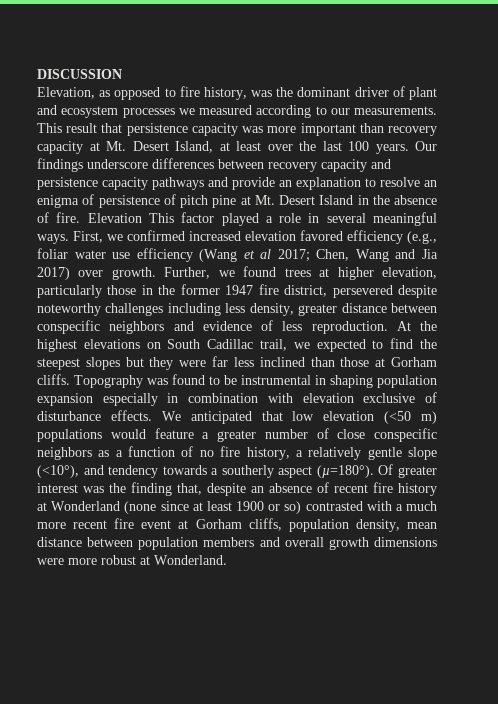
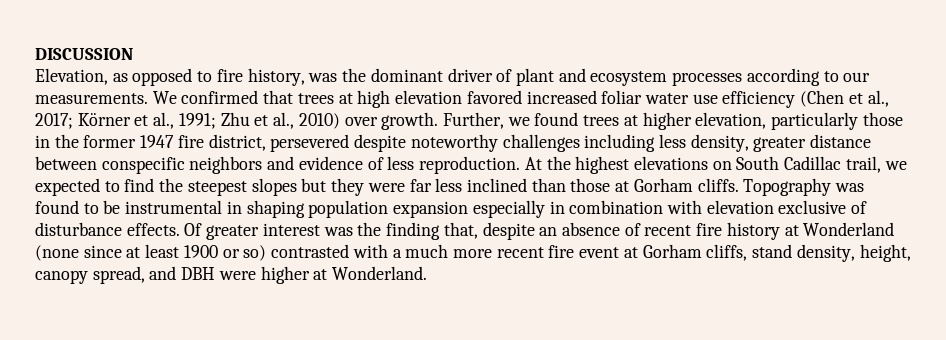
[178,105,252,115] we measured -> (743, 79) none
[37,123,438,136] [37,141,437,154] [37,158,391,172] [37,177,437,190] [37,194,437,208] [37,212,438,226] [37,230,437,244] [37,248,438,262] [37,267,70,280] This result that persistence capacity was more important than recovery capacity at Mt. Desert Island, at least over the last 100 years. Our findings underscore differences between recovery capacity and persistence capacity pathways and provide an explanation to resolve an enigma of persistence of pitch pine at Mt. Desert Island in the absence of fire. Elevation This factor played a role in several meaningful ways. First, we confirmed increased elevation favored efficiency (e.g., foliar water use efficiency (Wang et al 2017; Chen, Wang and Jia 2017) -> [152,90,889,108] [35,112,340,129] We confirmed that trees at high elevation favored increased foliar water use efficiency (Chen et al., 2017; Körner et al., 1991; Zhu et al., 2010)
[161,411,437,424] [37,428,437,442] [37,446,438,460] [37,465,374,478] We anticipated that low elevation (<50 m) populations would feature a greater number of close conspecific neighbors as a function of no fire history, a relatively gentle slope (<10°), and tendency towards a southerly aspect (µ=180°). -> (180, 229) none
[288,519,437,532] [37,537,437,550] [37,555,136,565] population density, mean distance between population members and overall growth dimensions were more robust -> [752,244,911,262] [35,266,310,284] stand density, height, canopy spread, and DBH were higher

